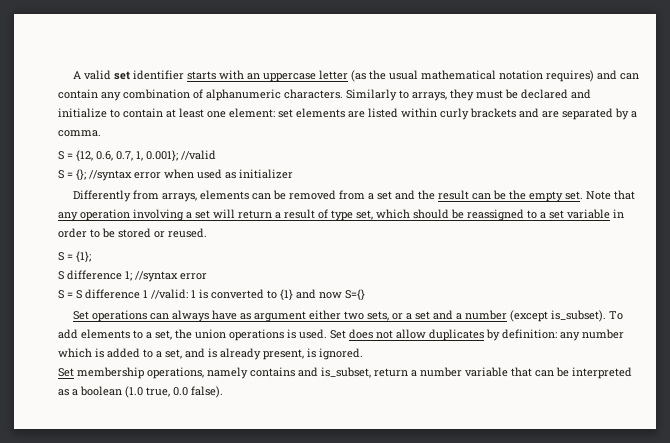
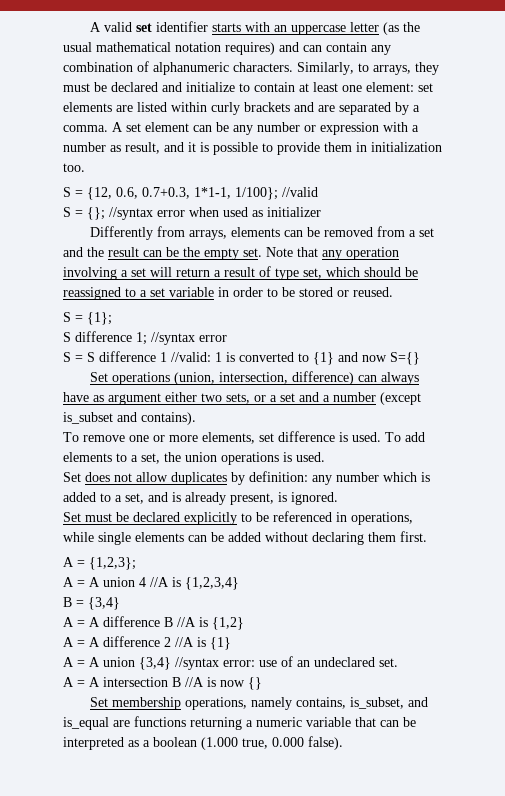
[346,89,397,101] Similarly -> [297,62,354,75] Similarly,
(101, 133) none -> [112,122,419,135] [63,142,442,155] [63,163,85,172] A set element can be any number or expression with a number as result, and it is possible to provide them in initialization too.
[116,150,178,161] 0.7, 1, 0.001}; -> [142,187,278,200] 0.7+0.3, 1*1-1, 1/100};
(148, 316) none -> [173,371,354,385] (union, intersection, difference)
[551,310,607,322] is_subset). -> [63,412,196,425] [63,431,381,444] is_subset and contains). // To remove one or more elements, set difference is used.
(327, 334) none -> (325, 457) //
[77,367,462,379] membership operations, namely contains and is_subset, return a number -> [85,511,413,525] [63,531,427,545] [63,557,136,570] [63,577,239,590] [63,597,120,610] [63,616,244,630] [63,636,231,650] [63,656,398,670] [63,677,262,690] [89,697,428,710] [63,716,302,730] must be declared explicitly to be referenced in operations, while single elements can be added without declaring them first. // A = {1,2,3}; // A = A union 4 //A is {1,2,3,4} // B = {3,4} // A = A difference B //A is {1,2} // A = A difference 2 //A is {1} // A = A union {3,4} //syntax error: use of an undeclared set. // A = A intersection B //A is now {} // Set membership operations, namely contains, is_subset, and is_equal are functions returning a numeric
[125,386,188,398] (1.0 true, 0.0 -> [201,737,304,750] (1.000 true, 0.000

